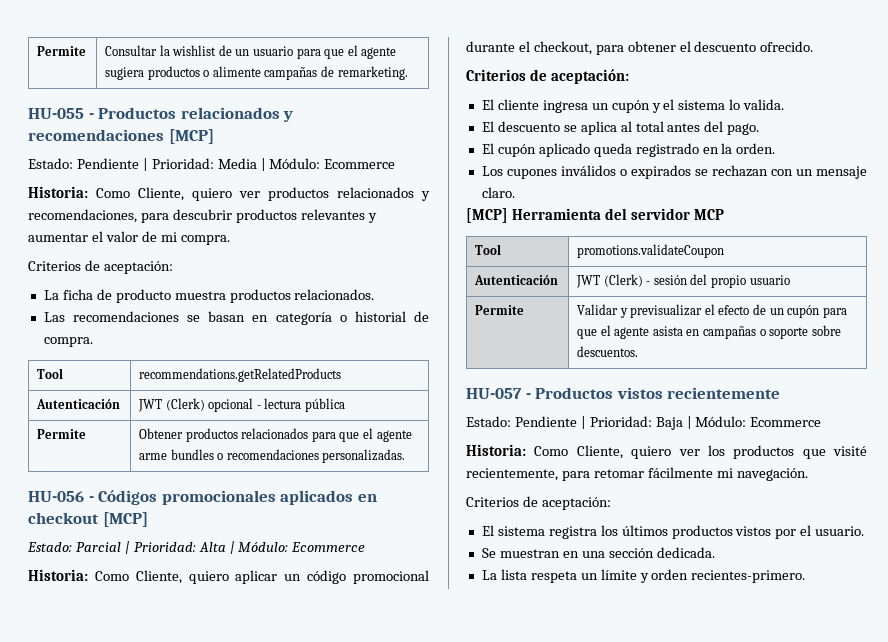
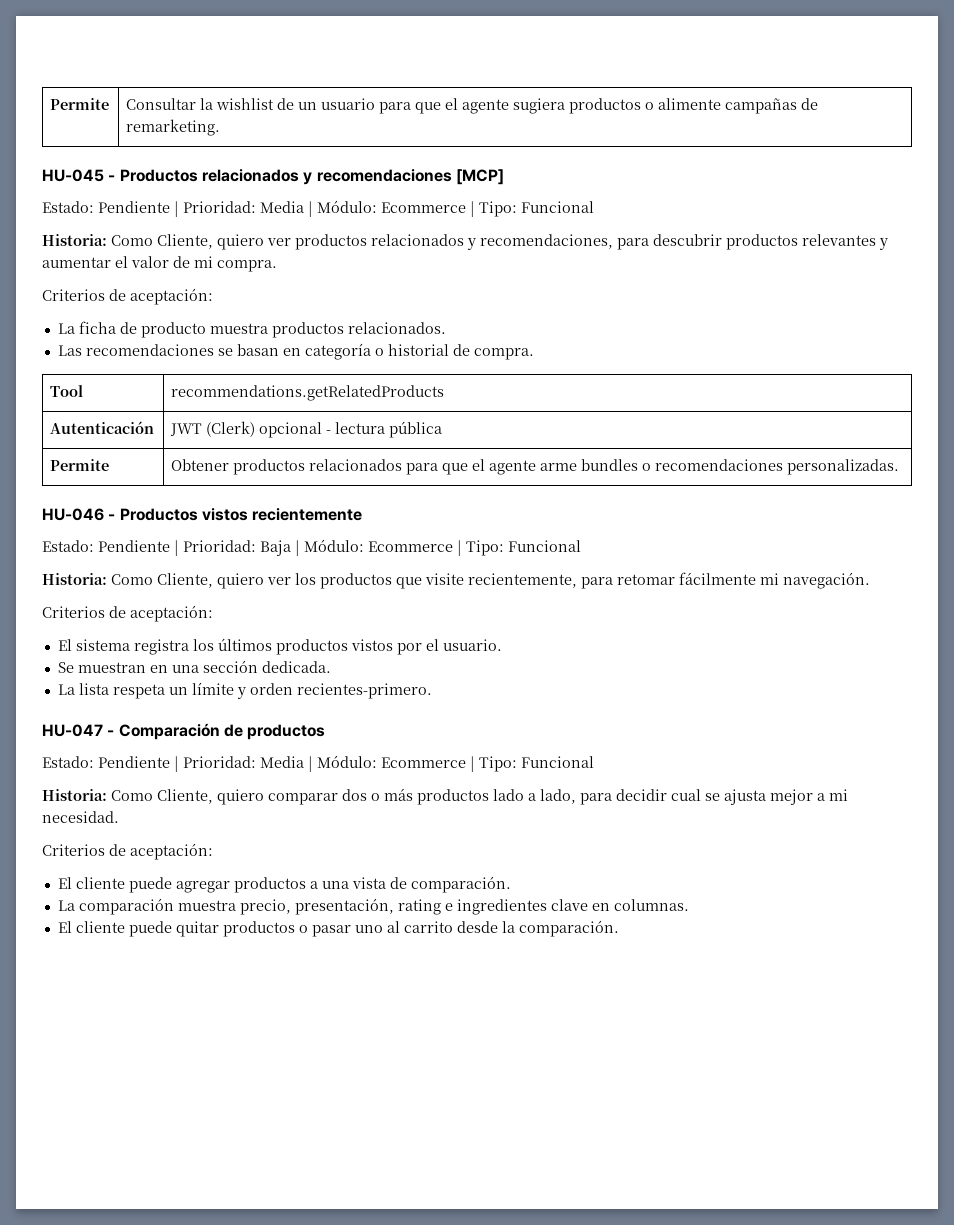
[28,108,84,119] HU-055 -> [42,169,104,182] HU-045
(396, 164) none -> [470,201,594,217] | Tipo: Funcional
[28,490,377,505] [28,512,148,527] [27,541,366,554] [28,569,430,584] [466,41,814,55] [466,69,629,84] [481,99,785,113] [481,121,760,135] [481,143,776,157] [481,165,867,179] [481,187,515,198] [466,208,724,223] [475,244,502,255] [577,244,725,258] [474,275,559,285] [576,274,790,288] [475,305,525,315] [577,304,847,318] [577,325,841,339] [577,346,639,357] [466,388,522,399] HU-056 - Códigos promocionales aplicados en checkout [MCP] // Estado: Parcial | Prioridad: Alta | Módulo: Ecommerce // Historia: Como Cliente, quiero aplicar un código promocional durante el checkout, para obtener el descuento ofrecido. // Criterios de aceptación: // El cliente ingresa un cupón y el sistema lo valida. // El descuento se aplica al total antes del pago. // El cupón aplicado queda registrado en la orden. // Los cupones inválidos o expirados se rechazan con un mensaje claro. // [MCP] Herramienta del servidor MCP // Tool | promotions.validateCoupon // Autenticación | JWT (Clerk) - sesión del propio usuario // Permite | Validar y previsualizar el efecto de un cupón para que el agente asista en campañas o soporte sobre descuentos. // HU-057 -> [42,508,104,521] HU-046
(822, 422) none -> [457,540,581,556] | Tipo: Funcional
[833,446,867,456] visité -> [425,573,464,585] visite
(806, 576) none -> [42,723,326,740] [42,755,594,772] [42,788,848,805] [42,811,119,823] [42,843,213,860] [57,876,511,893] [57,898,689,915] [57,920,619,937] // HU-047 - Comparación de productos // Estado: Pendiente | Prioridad: Media | Módulo: Ecommerce | Tipo: Funcional // Historia: Como Cliente, quiero comparar dos o más productos lado a lado, para decidir cual se ajusta mejor a mi necesidad. // Criterios de aceptación: // El cliente puede agregar productos a una vista de comparación. // La comparación muestra precio, presentación, rating e ingredientes clave en columnas. // El cliente puede quitar productos o pasar uno al carrito desde la comparación.

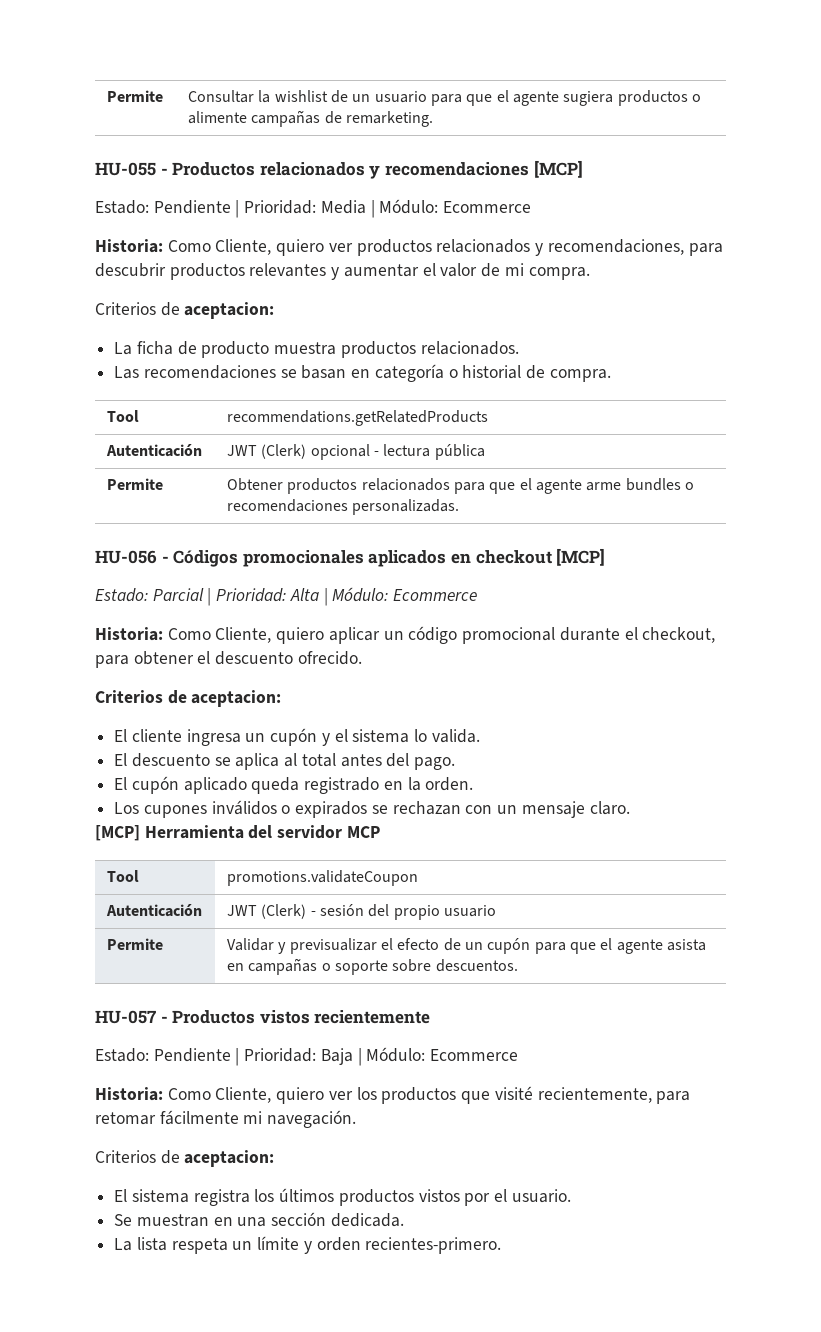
[42,169,104,182] HU-045 -> [95,162,156,176] HU-055
[470,201,594,217] | Tipo: Funcional -> (532, 207) none
[130,288,213,305] aceptación: -> [184,302,275,319] aceptacion:
[42,508,104,521] HU-046 -> [95,548,606,567] [95,587,478,606] [95,626,716,644] [95,651,362,668] [95,690,282,707] [114,728,480,746] [114,753,456,770] [114,776,474,794] [114,800,630,818] [95,825,380,841] [107,870,140,882] [227,870,419,886] [106,904,203,917] [227,904,497,920] [107,938,164,950] [227,938,706,954] [227,958,518,975] [95,1010,156,1024] HU-056 - Códigos promocionales aplicados en checkout [MCP] // Estado: Parcial | Prioridad: Alta | Módulo: Ecommerce // Historia: Como Cliente, quiero aplicar un código promocional durante el checkout, para obtener el descuento ofrecido. // Criterios de aceptacion: // El cliente ingresa un cupón y el sistema lo valida. // El descuento se aplica al total antes del pago. // El cupón aplicado queda registrado en la orden. // Los cupones inválidos o expirados se rechazan con un mensaje claro. // [MCP] Herramienta del servidor MCP // Tool | promotions.validateCoupon // Autenticación | JWT (Clerk) - sesión del propio usuario // Permite | Validar y previsualizar el efecto de un cupón para que el agente asista en campañas o soporte sobre descuentos. // HU-057
[457,540,581,556] | Tipo: Funcional -> (519, 1055) none
[425,573,464,585] visite -> [494,1086,533,1100] visité
[130,605,213,622] aceptación: -> [184,1150,275,1167] aceptacion:
[42,723,326,740] [42,755,594,772] [42,788,848,805] [42,811,119,823] [42,843,213,860] [57,876,511,893] [57,898,689,915] [57,920,619,937] // HU-047 - Comparación de productos // Estado: Pendiente | Prioridad: Media | Módulo: Ecommerce | Tipo: Funcional // Historia: Como Cliente, quiero comparar dos o más productos lado a lado, para decidir cual se ajusta mejor a mi necesidad. // Criterios de aceptación: // El cliente puede agregar productos a una vista de comparación. // La comparación muestra precio, presentación, rating e ingredientes clave en columnas. // El cliente puede quitar productos o pasar uno al carrito desde la comparación. -> (502, 1245) none

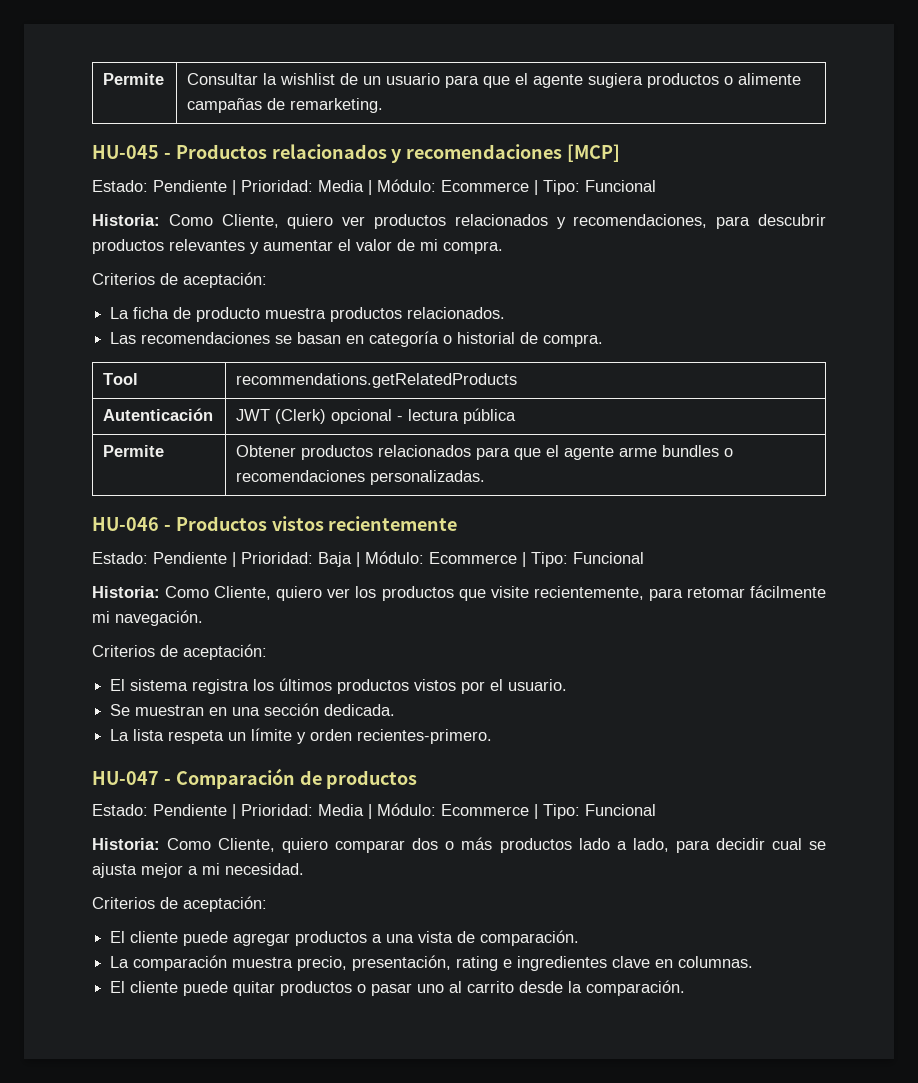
[95,162,156,176] HU-055 -> [92,145,159,159] HU-045
(532, 207) none -> [534,180,656,195] | Tipo: Funcional
[184,302,275,319] aceptacion: -> [183,272,267,288] aceptación:
[95,548,606,567] [95,587,478,606] [95,626,716,644] [95,651,362,668] [95,690,282,707] [114,728,480,746] [114,753,456,770] [114,776,474,794] [114,800,630,818] [95,825,380,841] [107,870,140,882] [227,870,419,886] [106,904,203,917] [227,904,497,920] [107,938,164,950] [227,938,706,954] [227,958,518,975] [95,1010,156,1024] HU-056 - Códigos promocionales aplicados en checkout [MCP] // Estado: Parcial | Prioridad: Alta | Módulo: Ecommerce // Historia: Como Cliente, quiero aplicar un código promocional durante el checkout, para obtener el descuento ofrecido. // Criterios de aceptacion: // El cliente ingresa un cupón y el sistema lo valida. // El descuento se aplica al total antes del pago. // El cupón aplicado queda registrado en la orden. // Los cupones inválidos o expirados se rechazan con un mensaje claro. // [MCP] Herramienta del servidor MCP // Tool | promotions.validateCoupon // Autenticación | JWT (Clerk) - sesión del propio usuario // Permite | Validar y previsualizar el efecto de un cupón para que el agente asista en campañas o soporte sobre descuentos. // HU-057 -> [92,517,159,531] HU-046
(519, 1055) none -> [522,552,644,567] | Tipo: Funcional
[494,1086,533,1100] visité -> [490,586,529,598] visite
[184,1150,275,1167] aceptacion: -> [183,644,267,660] aceptación:
(502, 1245) none -> [92,768,418,789] [92,803,656,819] [92,837,827,853] [92,863,304,878] [92,896,267,912] [110,930,580,946] [110,955,754,971] [110,980,686,996] // HU-047 - Comparación de productos // Estado: Pendiente | Prioridad: Media | Módulo: Ecommerce | Tipo: Funcional // Historia: Como Cliente, quiero comparar dos o más productos lado a lado, para decidir cual se ajusta mejor a mi necesidad. // Criterios de aceptación: // El cliente puede agregar productos a una vista de comparación. // La comparación muestra precio, presentación, rating e ingredientes clave en columnas. // El cliente puede quitar productos o pasar uno al carrito desde la comparación.

